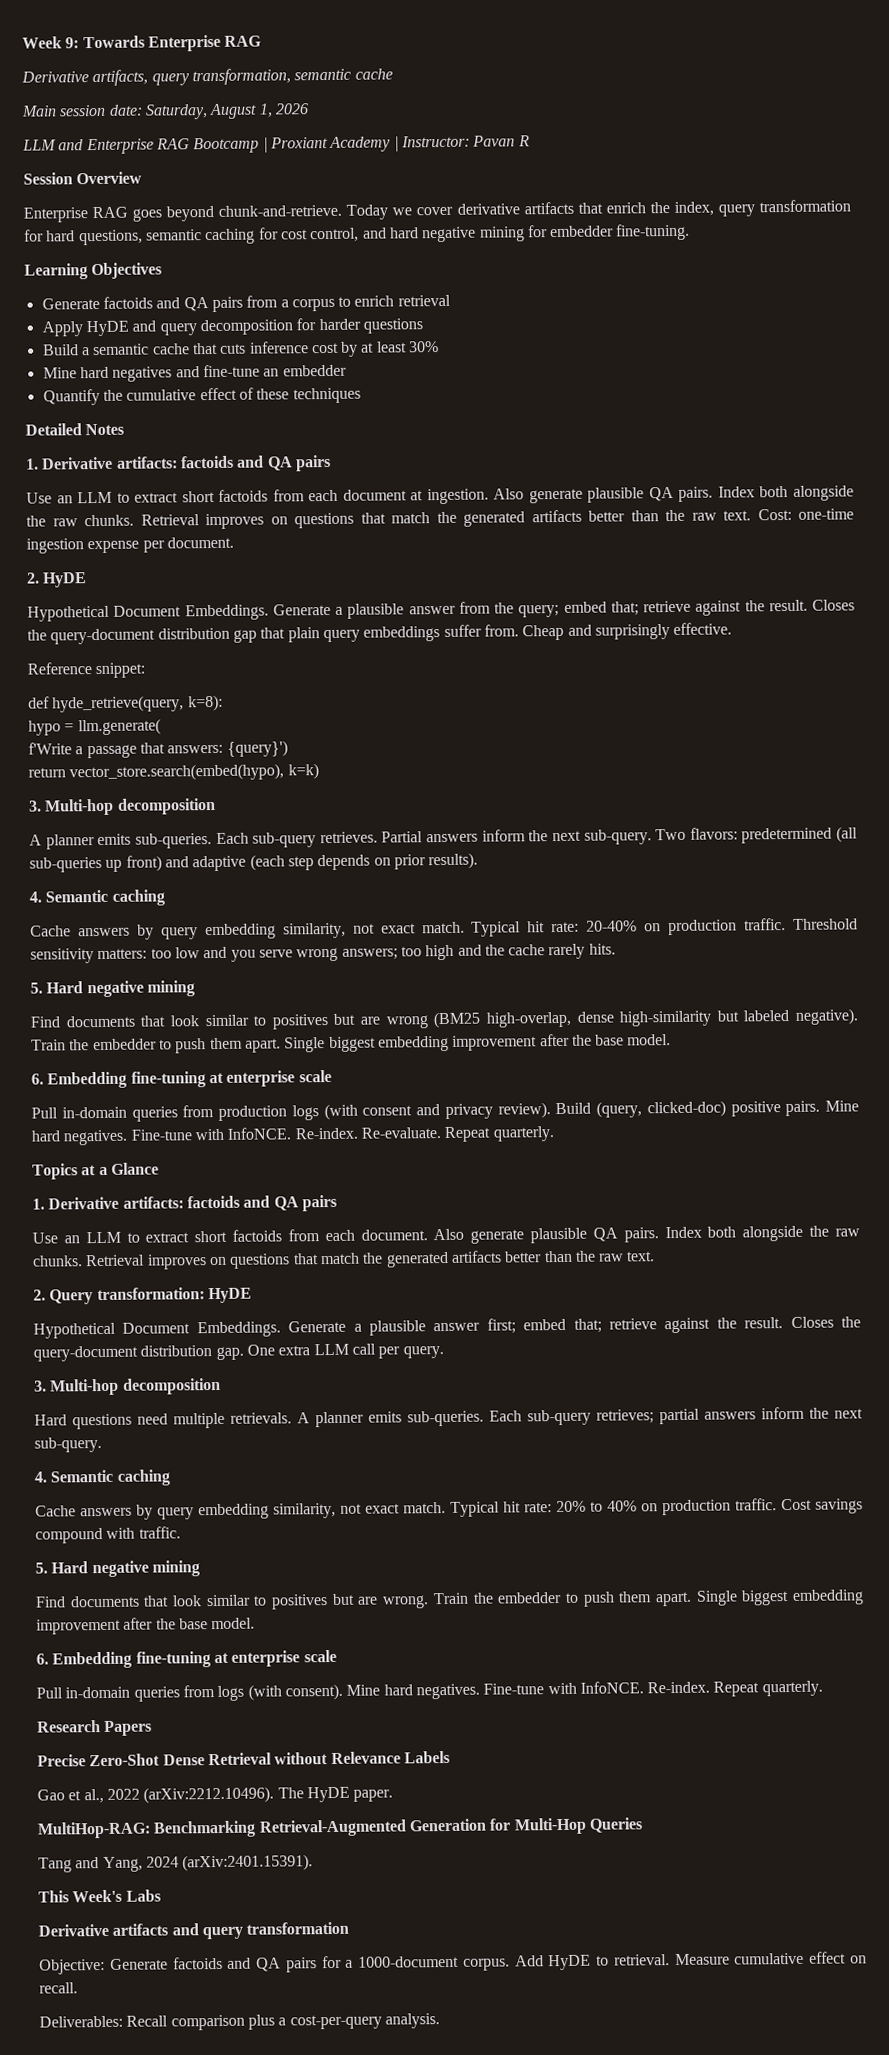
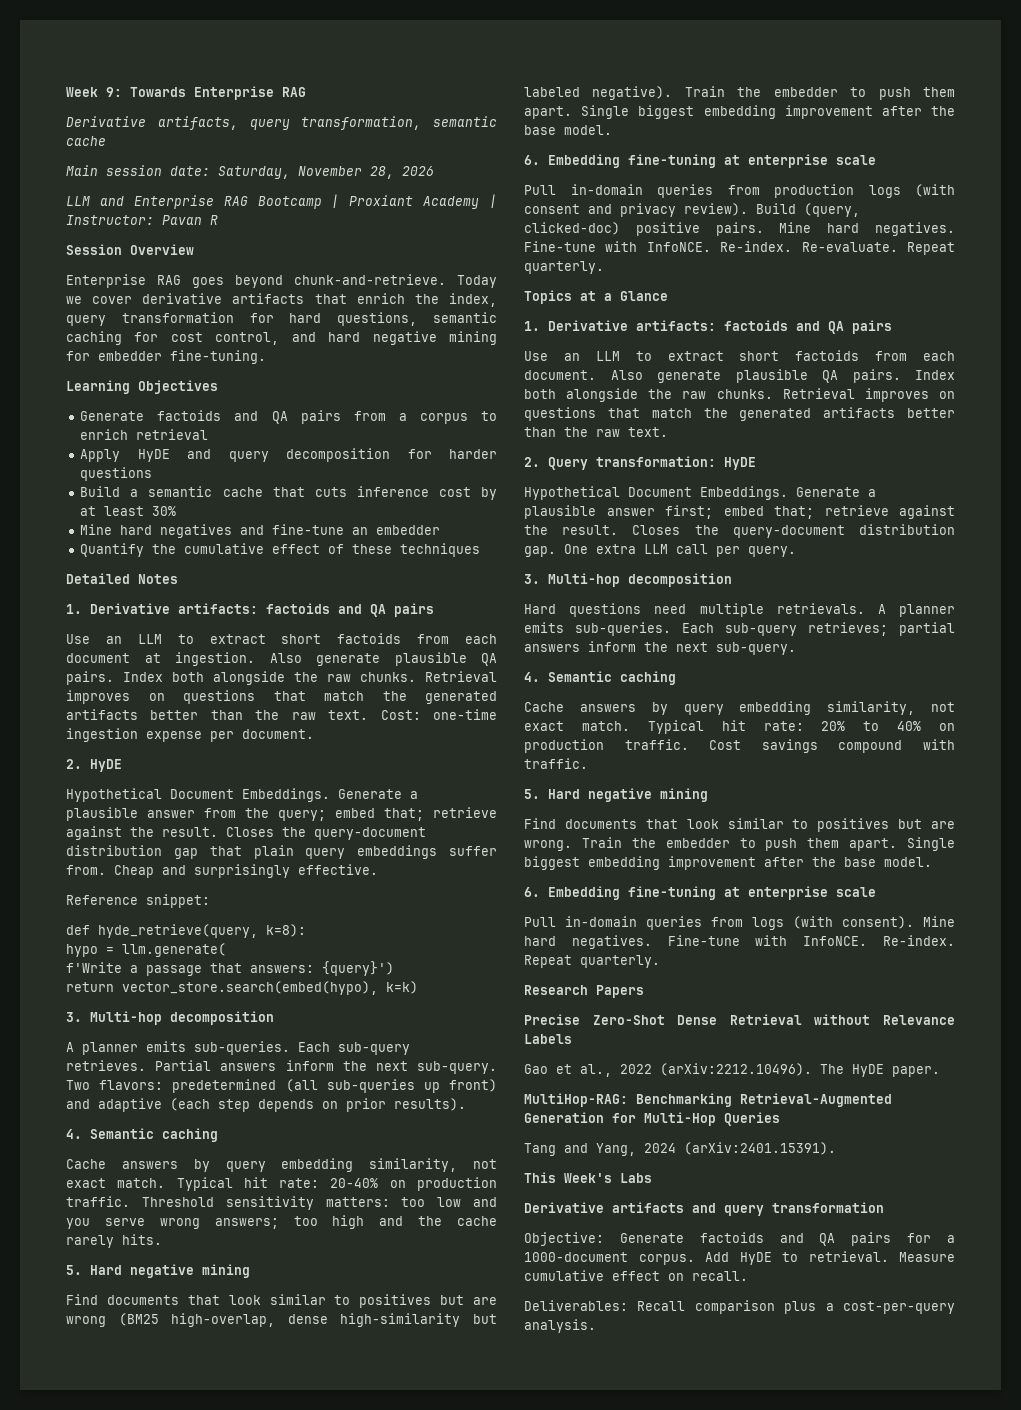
[209,103,273,120] August 1, -> [298,166,394,179] November 28,

